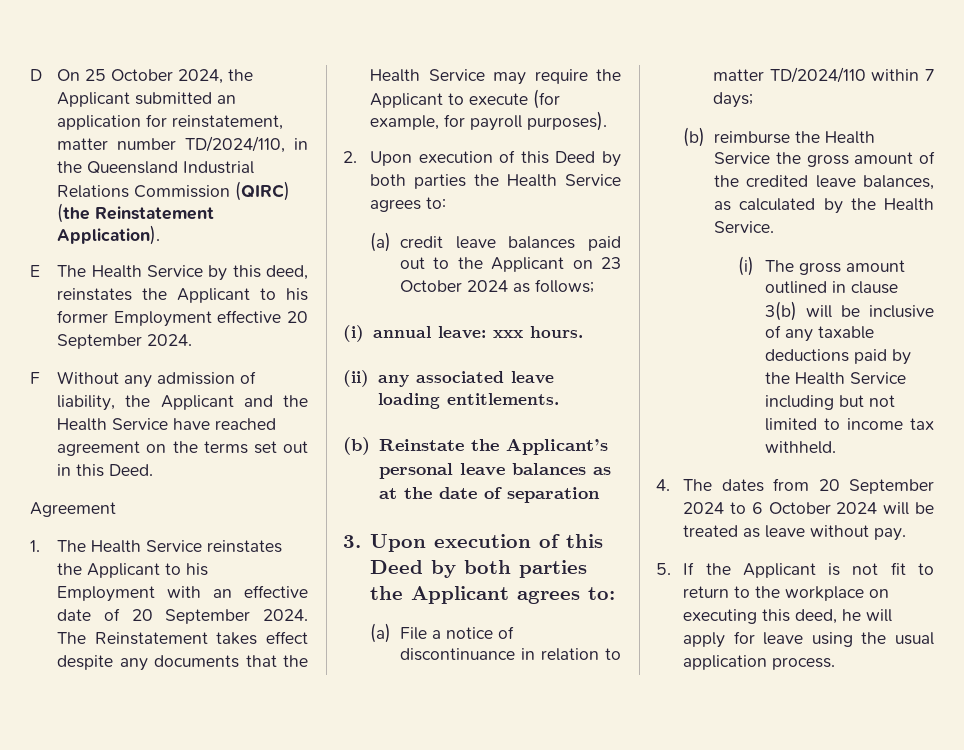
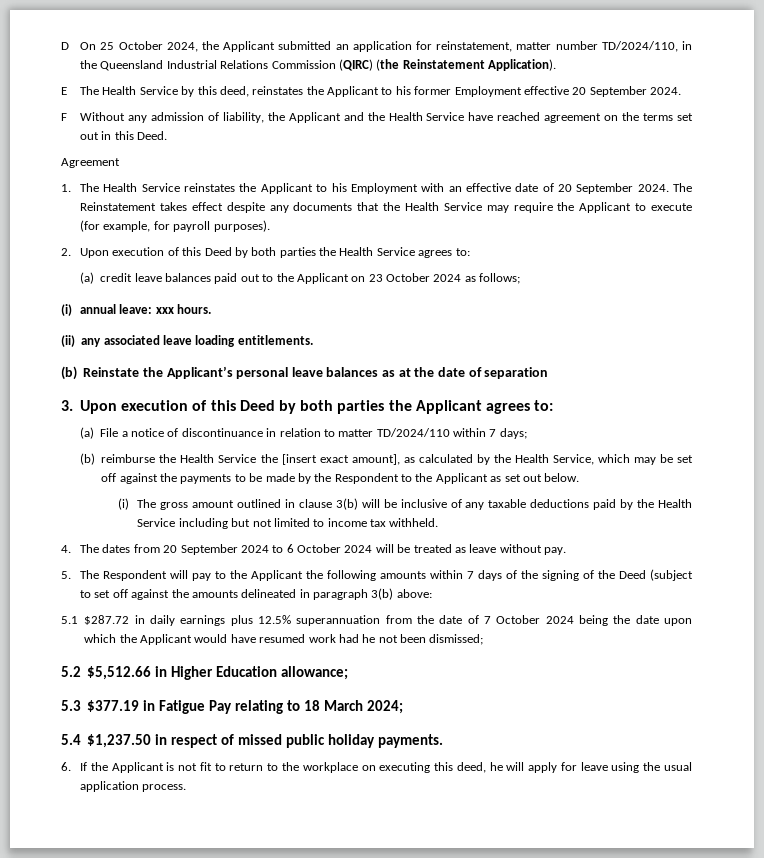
[806,151,935,167] [713,175,934,190] gross amount of the credited leave balances, -> [281,454,400,465] [insert exact amount],
[713,221,774,233] Service. -> [552,454,693,465] [101,473,580,484] Service, which may be set off against the payments to be made by the Respondent to the Applicant as set out below.
(671, 569) none -> [80,569,694,581] [80,588,432,600] [61,615,692,626] [84,634,484,645] [61,666,348,680] [61,700,403,714] [61,734,443,748] [61,762,71,771] The Respondent will pay to the Applicant the following amounts within 7 days of the signing of the Deed (subject to set off against the amounts delineated in paragraph 3(b) above: // 5.1 $287.72 in daily earnings plus 12.5% superannuation from the date of 7 October 2024 being the date upon which the Applicant would have resumed work had he not been dismissed; // 5.2 $5,512.66 in Higher Education allowance; // 5.3 $377.19 in Fatigue Pay relating to 18 March 2024; // 5.4 $1,237.50 in respect of missed public holiday payments. // 6.

